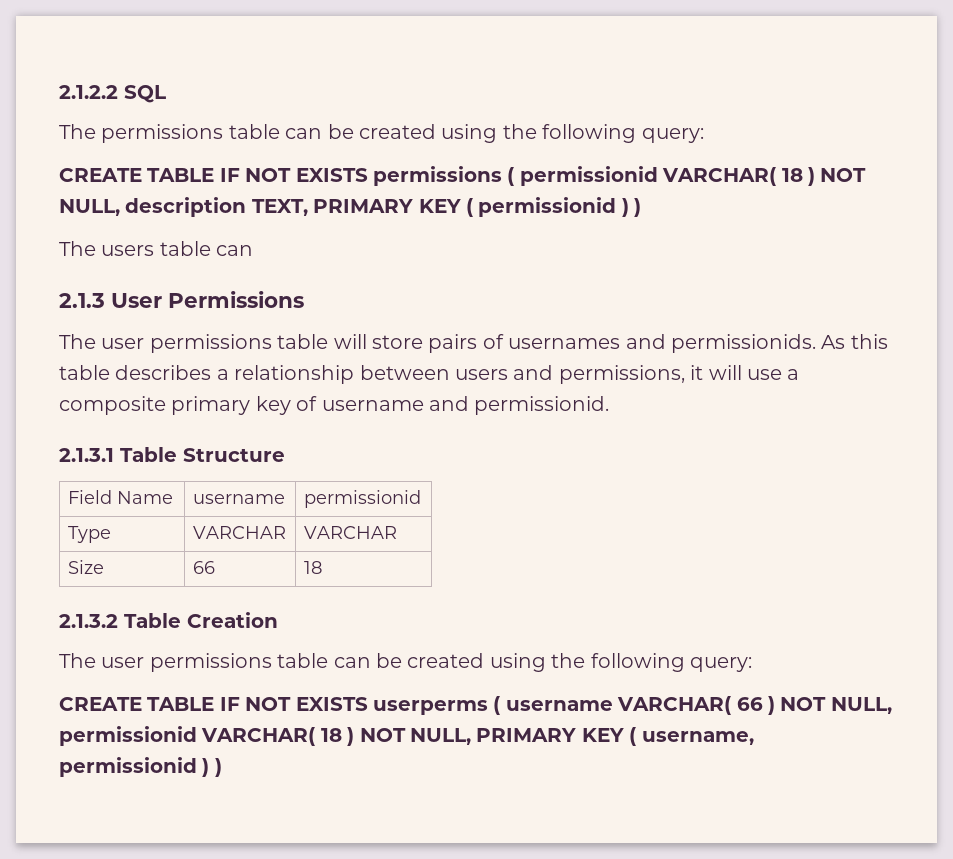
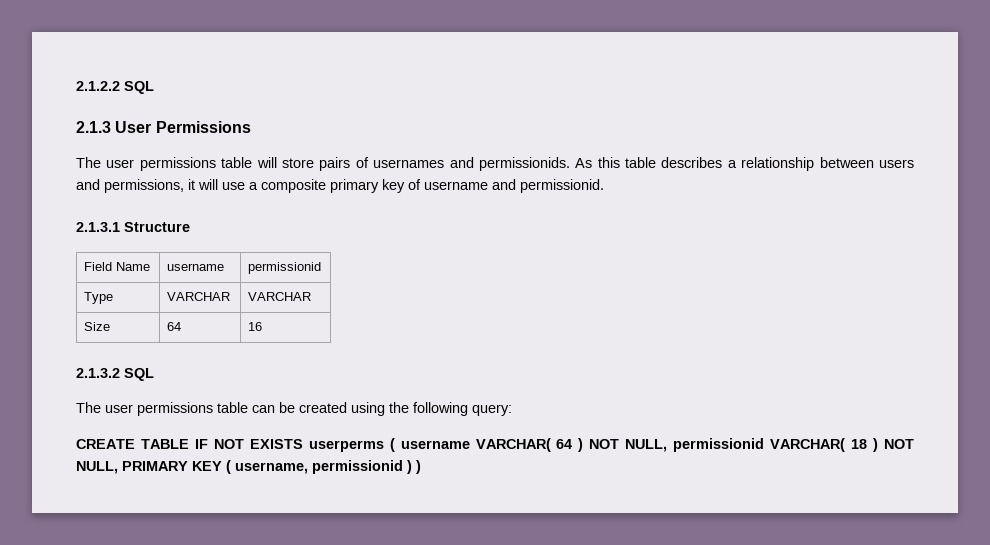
[59,124,704,143] [59,166,867,186] [59,197,642,217] [59,241,254,256] // The permissions table can be created using the following query: // CREATE TABLE IF NOT EXISTS permissions ( permissionid VARCHAR( 18 ) NOT NULL, description TEXT, PRIMARY KEY ( permissionid ) ) // The users table can -> (154, 87) none
[120,447,177,462] Table -> (120, 227) none
[192,561,215,574] [303,561,322,574] 66 | 18 -> [167,322,182,331] [248,322,263,331] 64 | 16
[124,612,278,628] Table Creation -> [124,368,154,381] SQL
[736,697,763,711] 66 -> [556,439,573,449] 64

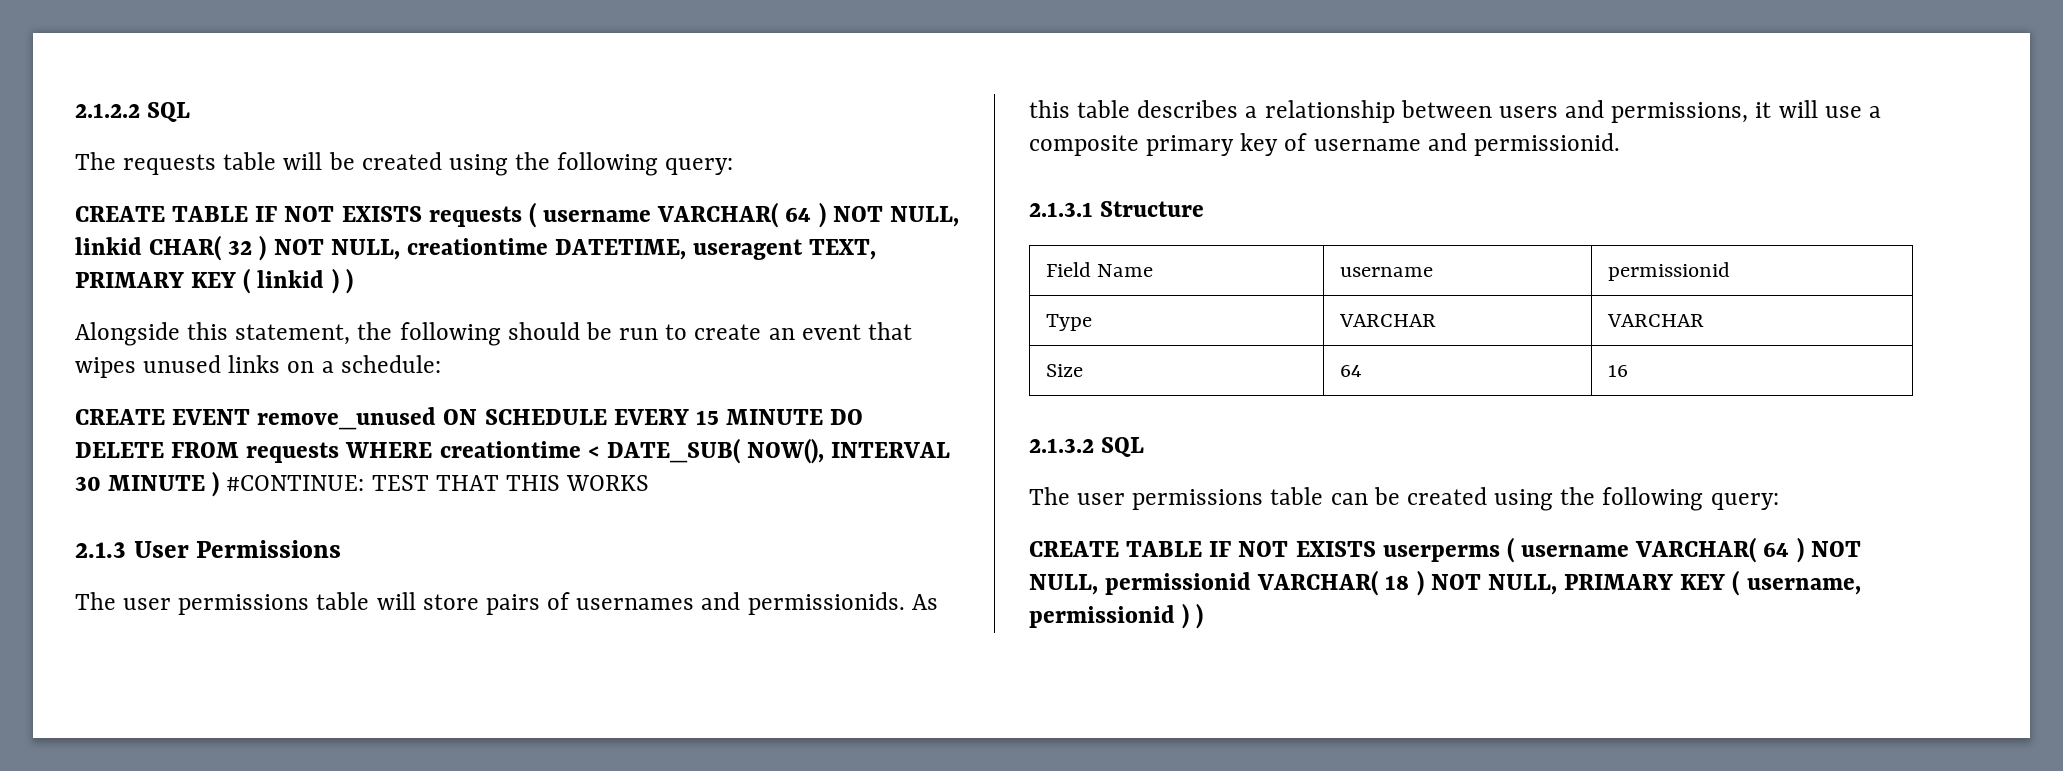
(154, 87) none -> [75,152,734,176] [75,202,959,228] [75,235,877,261] [75,268,353,294] [75,322,912,346] [75,355,441,378] [75,407,864,430] [75,438,951,464] [75,471,650,497] // The requests table will be created using the following query: // CREATE TABLE IF NOT EXISTS requests ( username VARCHAR( 64 ) NOT NULL, linkid CHAR( 32 ) NOT NULL, creationtime DATETIME, useragent TEXT, PRIMARY KEY ( linkid ) ) // Alongside this statement, the following should be run to create an event that wipes unused links on a schedule: // CREATE EVENT remove_unused ON SCHEDULE EVERY 15 MINUTE DO DELETE FROM requests WHERE creationtime < DATE_SUB( NOW(), INTERVAL 30 MINUTE ) #CONTINUE: TEST THAT THIS WORKS

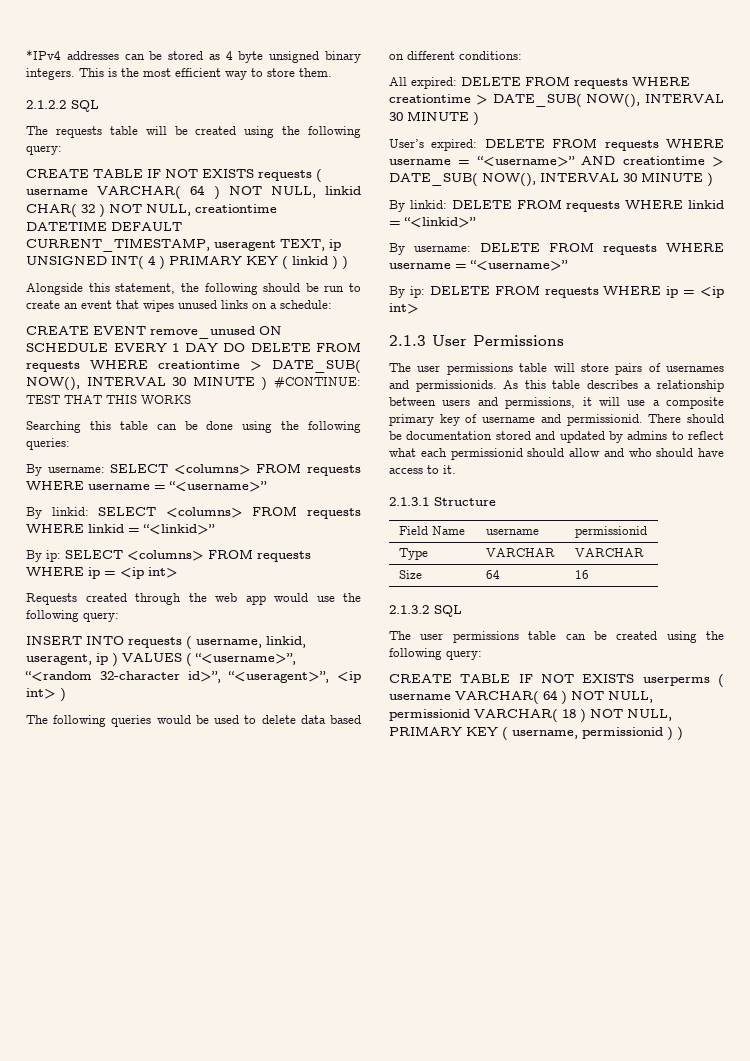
(75, 110) none -> [26,50,361,63] [26,68,332,80] *IPv4 addresses can be stored as 4 byte unsigned binary integers. This is the most efficient way to store them. //
[555,239,877,260] DATETIME, useragent TEXT, -> [26,221,182,231] [26,238,341,252] [26,255,165,270] DATETIME DEFAULT CURRENT_TIMESTAMP, useragent TEXT, ip UNSIGNED INT( 4 )
[695,409,824,425] 15 MINUTE -> [172,343,218,352] 1 DAY
[587,446,600,458] < -> [250,361,262,371] >
(650, 483) none -> [26,421,361,433] [26,438,70,450] [26,463,361,476] [26,481,267,492] [26,506,361,519] [26,524,215,535] [26,549,311,562] [26,567,178,579] [26,593,361,605] [26,610,119,622] [26,636,306,649] [26,653,296,667] [25,671,361,683] [26,688,66,702] [26,715,362,727] [389,51,522,60] [389,76,690,89] [389,94,724,108] [389,111,479,126] [389,138,724,151] [389,156,724,167] [389,172,713,187] [389,199,724,212] [389,217,476,228] [389,242,724,255] [389,260,568,271] [389,285,724,298] [389,303,419,314] // Searching this table can be done using the following queries: // By username: SELECT <columns> FROM requests WHERE username = “<username>” // By linkid: SELECT <columns> FROM requests WHERE linkid = “<linkid>” // By ip: SELECT <columns> FROM requests WHERE ip = <ip int> // Requests created through the web app would use the following query: // INSERT INTO requests ( username, linkid, useragent, ip ) VALUES ( “<username>”, “<random 32-character id>”, “<useragent>”, <ip int> ) // The following queries would be used to delete data based on different conditions: // All expired: DELETE FROM requests WHERE creationtime > DATE_SUB( NOW(), INTERVAL 30 MINUTE ) // User’s expired: DELETE FROM requests WHERE username = “<username>” AND creationtime > DATE_SUB( NOW(), INTERVAL 30 MINUTE ) // By linkid: DELETE FROM requests WHERE linkid = “<linkid>” // By username: DELETE FROM requests WHERE username = “<username>” // By ip: DELETE FROM requests WHERE ip = <ip int>
(1620, 144) none -> [648,414,724,423] [389,431,724,443] [389,448,724,460] [389,465,456,474] There should be documentation stored and updated by admins to reflect what each permissionid should allow and who should have access to it.

